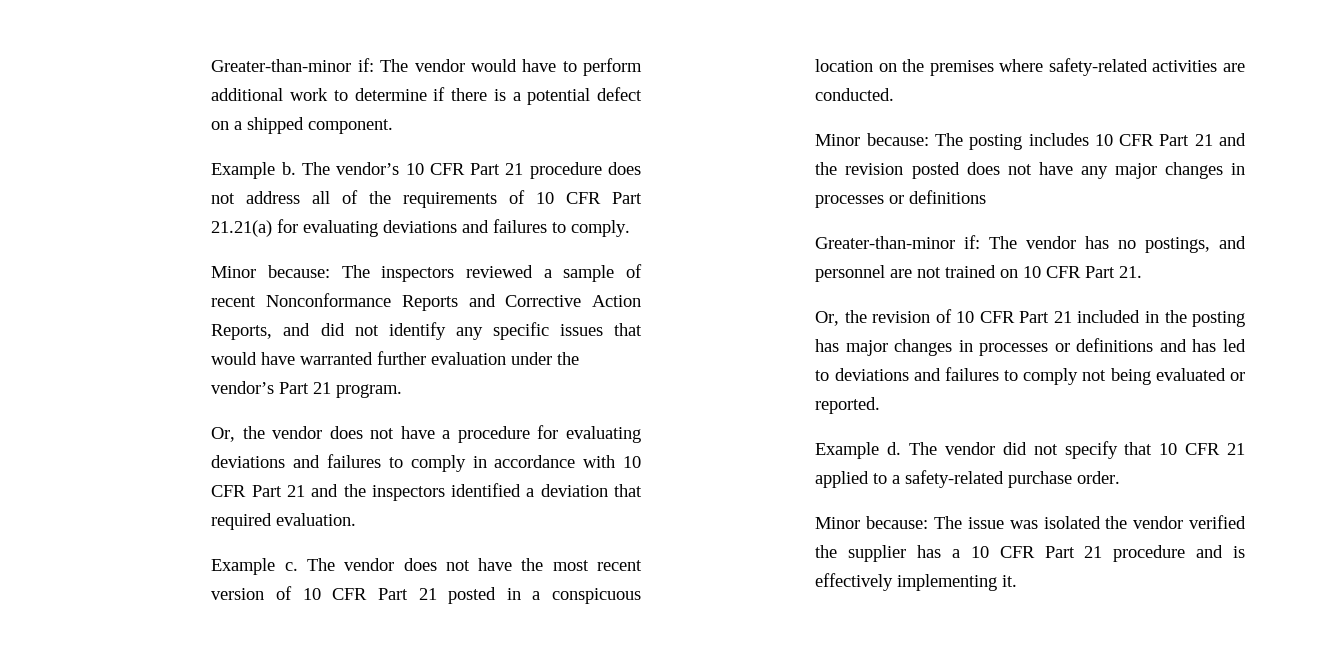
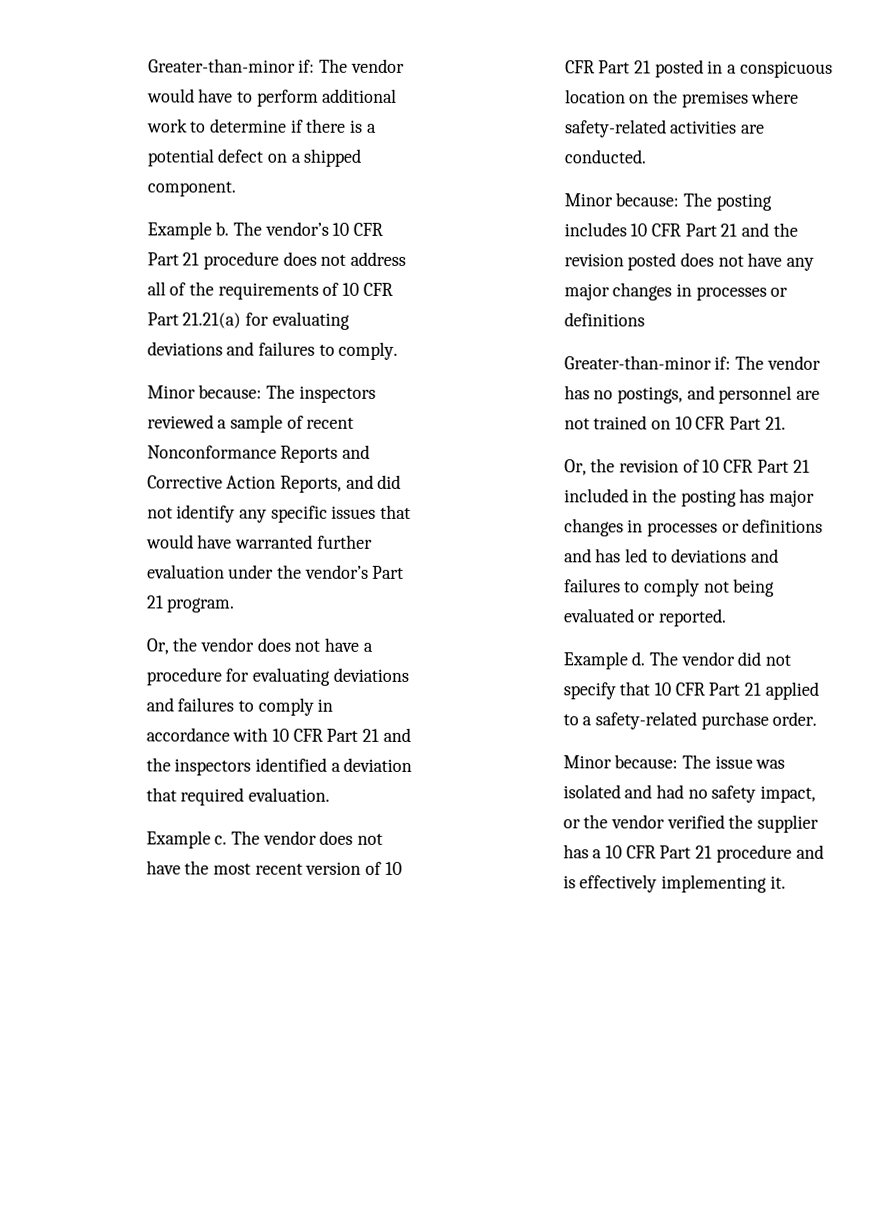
(1221, 449) none -> [708,682,741,696] Part
(1101, 522) none -> [624,784,817,803] [562,819,581,829] and had no safety impact, or

